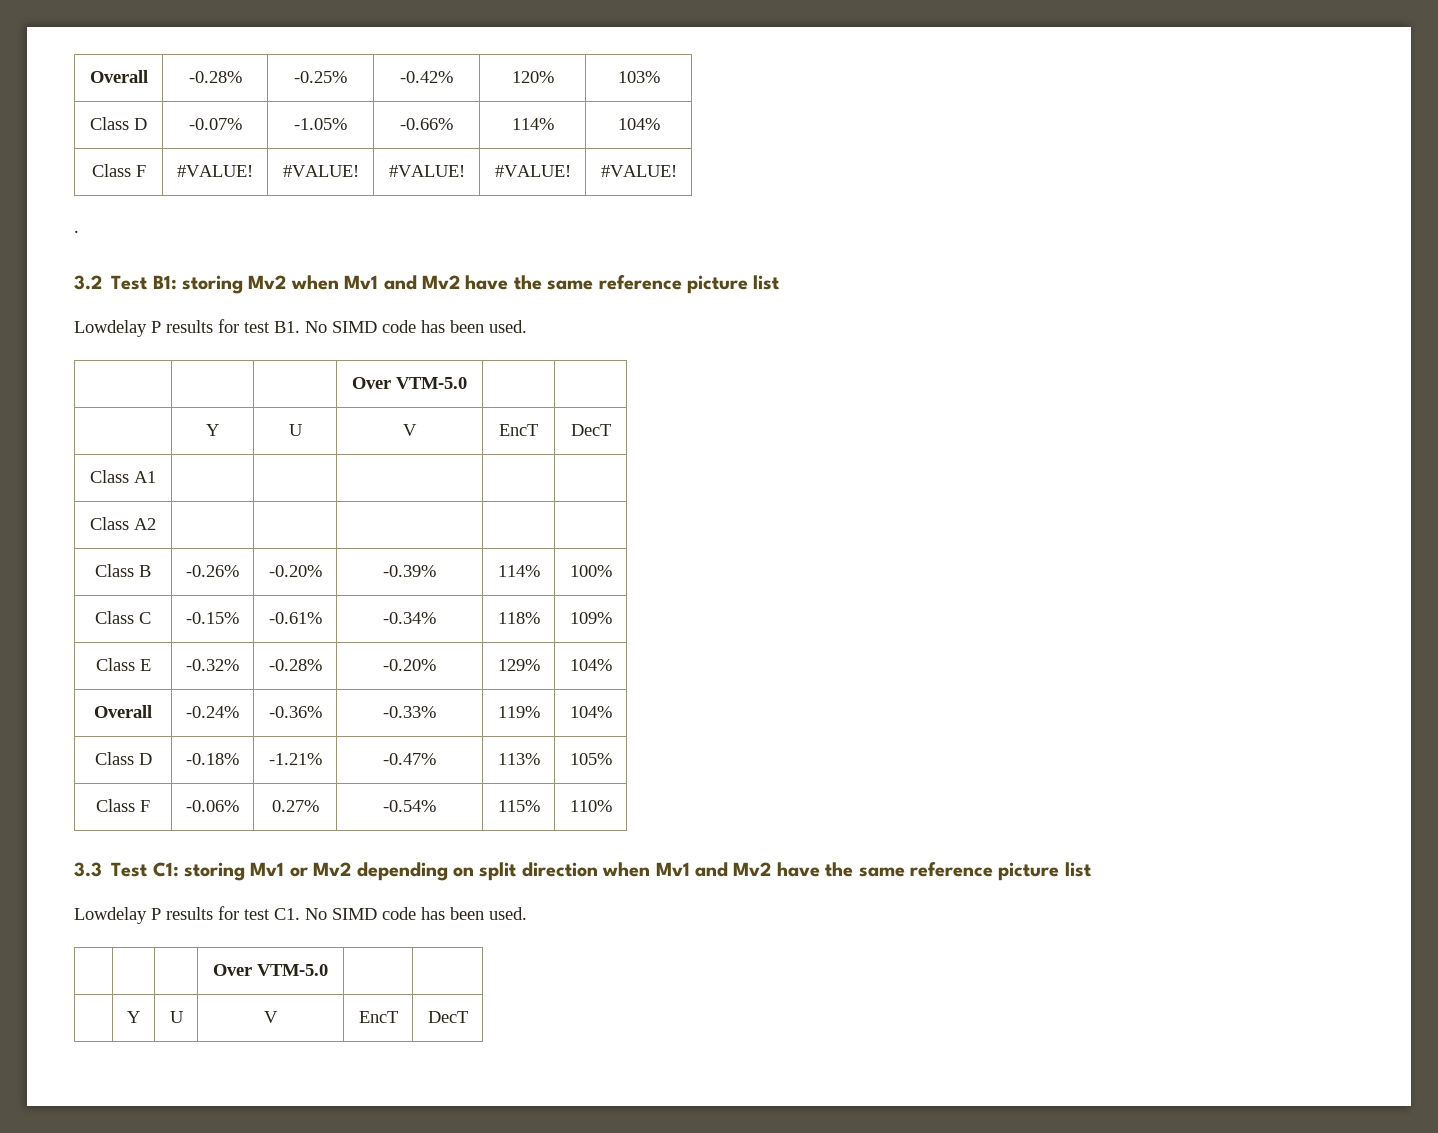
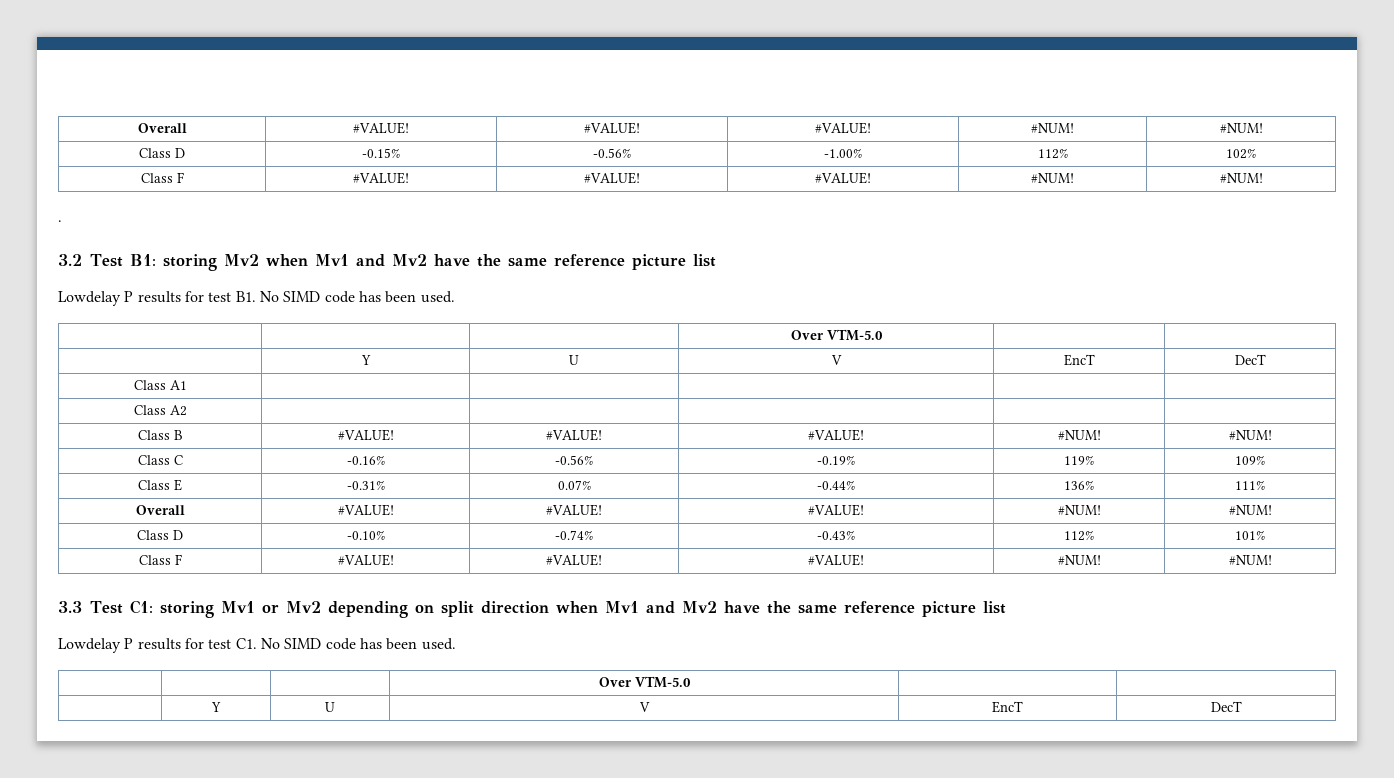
[89,70,148,83] [188,71,242,83] [294,71,347,83] [400,71,453,83] [511,71,554,83] [617,71,660,83] [90,117,147,130] [188,118,242,130] [294,118,347,130] [400,118,453,130] [511,118,554,130] [617,118,660,130] [91,164,146,177] [177,165,253,177] [282,165,359,177] [388,165,465,177] [494,165,571,177] [600,165,677,177] Overall | -0.28% | -0.25% | -0.42% | 120% | 103% // Class D | -0.07% | -1.05% | -0.66% | 114% | 104% // Class F | #VALUE! | #VALUE! | #VALUE! | #VALUE! | #VALUE! -> [137,123,187,133] [353,122,409,134] [584,122,640,134] [815,122,871,134] [1031,123,1074,133] [1219,123,1263,133] [139,148,185,158] [362,148,400,158] [593,148,631,158] [824,148,862,158] [1037,148,1068,159] [1226,148,1256,159] [140,172,184,183] [353,172,409,184] [584,172,640,184] [815,172,871,184] [1031,173,1074,183] [1219,173,1263,183] Overall | #VALUE! | #VALUE! | #VALUE! | #NUM! | #NUM! // Class D | -0.15% | -0.56% | -1.00% | 112% | 102% // Class F | #VALUE! | #VALUE! | #VALUE! | #NUM! | #NUM!
[186,565,239,577] [268,565,322,577] [383,565,436,577] [497,565,540,577] [569,565,612,577] [95,611,151,624] [186,612,239,624] [268,612,322,624] [383,612,436,624] [497,612,540,624] [569,612,612,624] [95,658,151,671] [186,659,239,671] [268,659,322,671] [383,659,436,671] [497,659,540,671] [569,659,612,671] [94,705,152,718] [186,706,239,718] [268,706,322,718] [383,706,436,718] [497,706,540,718] [569,706,612,718] [94,752,152,765] [186,753,239,765] [268,753,322,765] [383,753,436,765] [497,753,540,765] [569,753,612,765] [96,799,150,812] [186,800,239,812] [271,800,319,812] [383,800,436,812] [497,800,540,812] [569,800,612,812] -0.26% | -0.20% | -0.39% | 114% | 100% // Class C | -0.15% | -0.61% | -0.34% | 118% | 109% // Class E | -0.32% | -0.28% | -0.20% | 129% | 104% // Overall | -0.24% | -0.36% | -0.33% | 119% | 104% // Class D | -0.18% | -1.21% | -0.47% | 113% | 105% // Class F | -0.06% | 0.27% | -0.54% | 115% | 110% -> [337,429,394,441] [546,429,602,441] [808,429,864,441] [1057,430,1101,440] [1228,430,1272,440] [137,455,183,465] [346,455,385,465] [555,455,593,465] [817,455,855,465] [1064,455,1094,465] [1235,455,1265,465] [138,479,182,491] [346,480,385,490] [557,480,591,490] [817,480,855,490] [1064,480,1094,490] [1235,480,1265,490] [135,505,185,515] [337,504,394,516] [546,504,602,516] [808,504,864,516] [1057,505,1101,515] [1228,505,1272,515] [137,530,183,540] [346,530,385,540] [555,530,593,540] [817,530,855,540] [1064,530,1094,541] [1235,530,1265,540] [138,554,182,565] [337,554,394,566] [546,554,602,566] [808,554,864,566] [1057,555,1101,565] [1228,555,1272,565] #VALUE! | #VALUE! | #VALUE! | #NUM! | #NUM! // Class C | -0.16% | -0.56% | -0.19% | 119% | 109% // Class E | -0.31% | 0.07% | -0.44% | 136% | 111% // Overall | #VALUE! | #VALUE! | #VALUE! | #NUM! | #NUM! // Class D | -0.10% | -0.74% | -0.43% | 112% | 101% // Class F | #VALUE! | #VALUE! | #VALUE! | #NUM! | #NUM!

